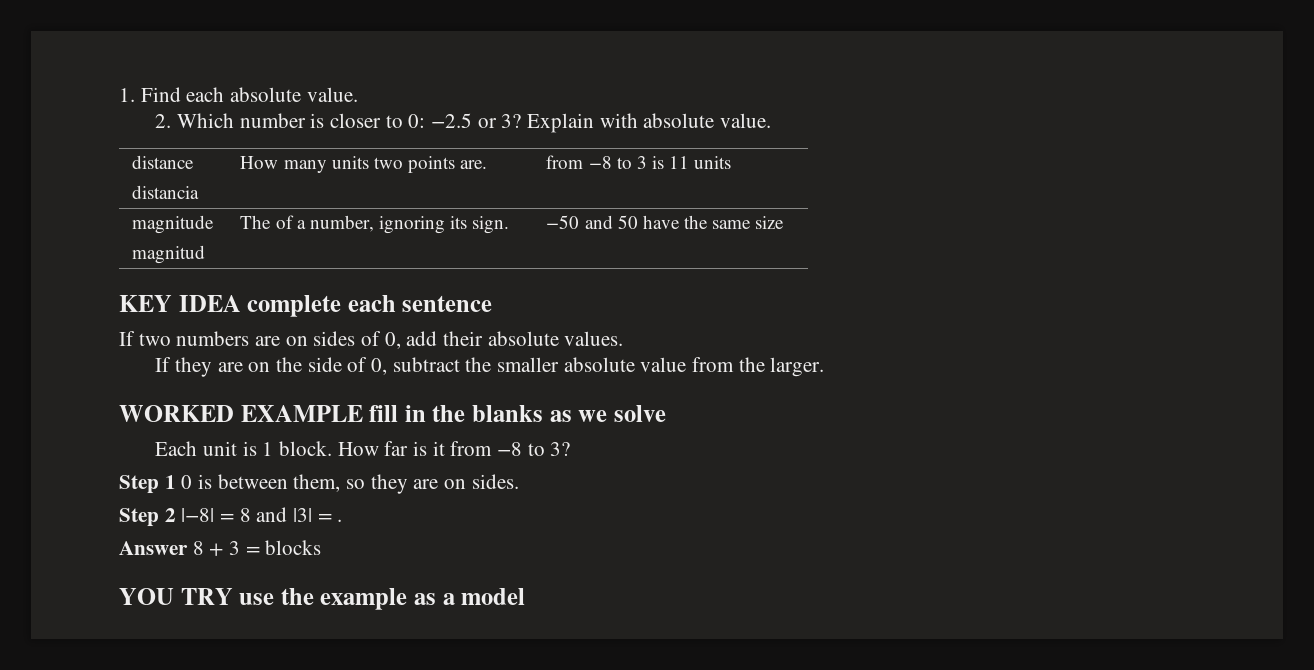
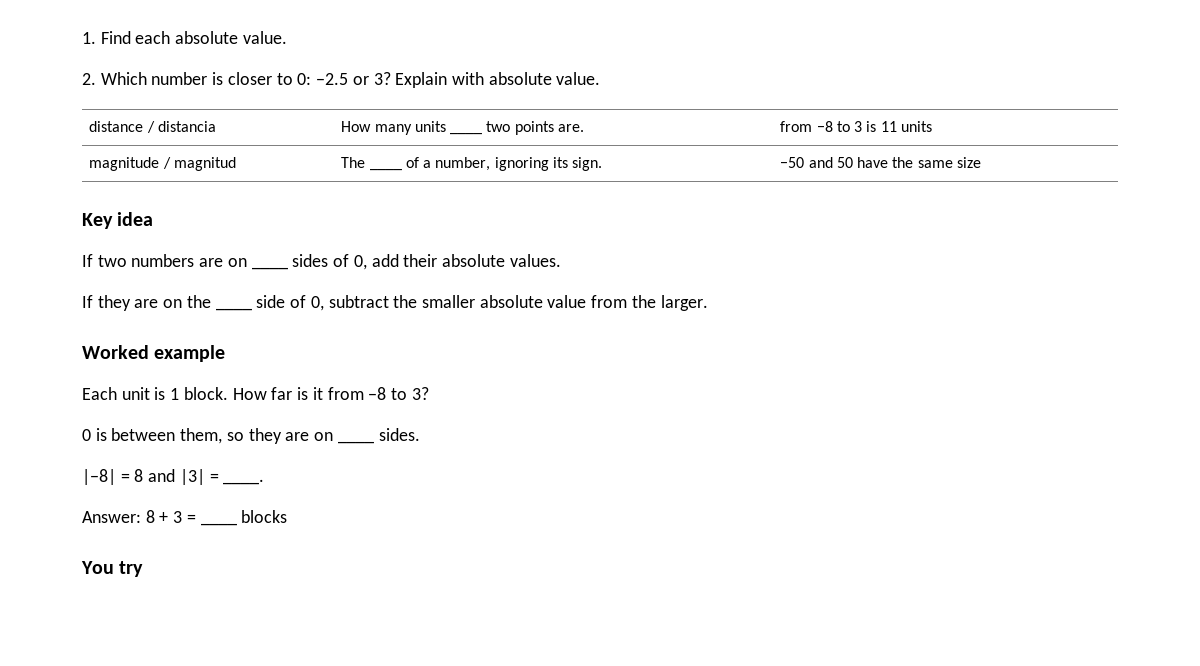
(195, 162) // -> [146,121,155,133] /
(369, 162) none -> [450,132,483,135] ____
(215, 224) // -> [162,157,171,169] /
(272, 222) none -> [369,168,402,171] ____
[119,295,493,317] KEY IDEA complete each sentence -> [82,212,154,229] Key idea
(308, 341) none -> [251,267,288,270] ____
(303, 364) none -> [215,308,252,311] ____
[119,405,666,422] WORKED EXAMPLE fill in the blanks as we solve -> [82,345,226,362] Worked example
[119,475,176,494] Step 1 -> (429, 393) none
(467, 484) none -> [337,441,374,444] ____
[119,508,176,527] Step 2 -> (420, 434) none
[337,519,343,522] [119,541,188,555] . // Answer -> [223,479,265,485] [82,511,141,523] ____. // Answer:
(260, 551) none -> [200,523,237,526] ____
[119,588,526,610] YOU TRY use the example as a model -> [81,561,144,577] You try

